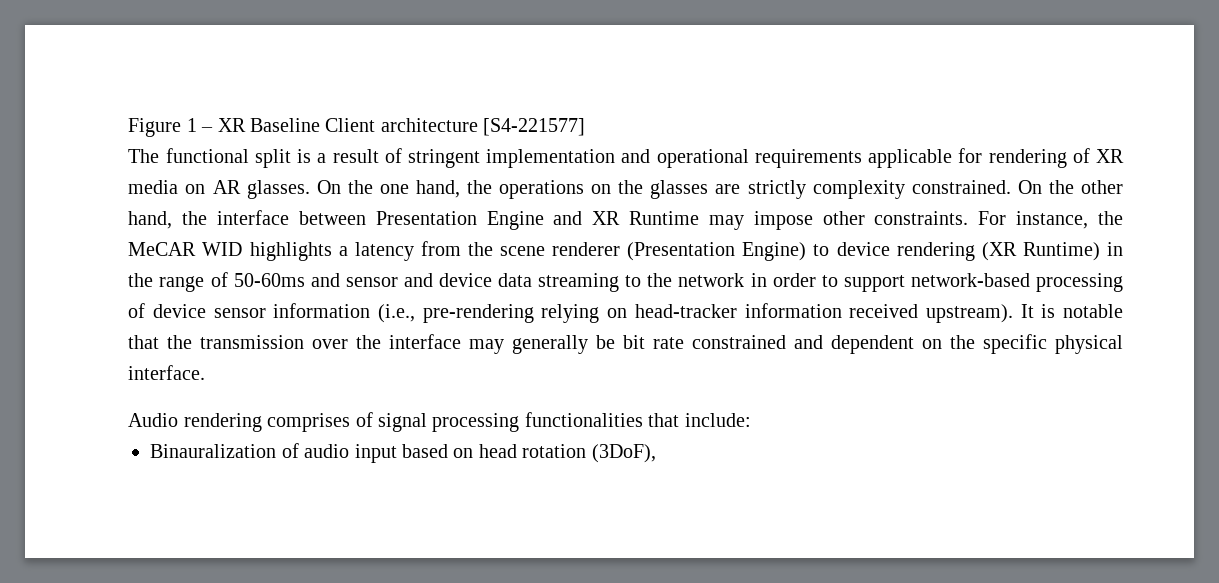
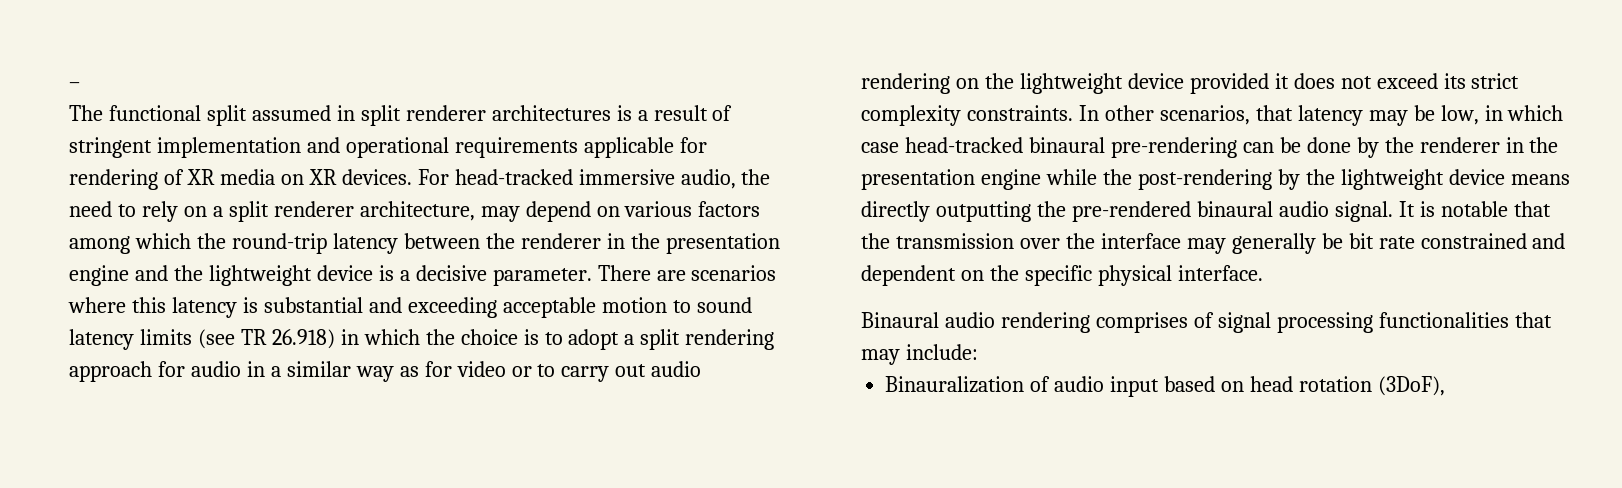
[128,118,197,137] Figure 1 -> (69, 85) none
[217,118,586,136] [128,148,291,168] XR Baseline Client architecture [S4-221577] // The functional split -> [69,105,611,126] // The functional split assumed in split renderer architectures
[212,180,1124,199] [128,210,1123,230] [128,241,1124,261] [128,272,1123,292] [128,303,1013,323] AR glasses. On the one hand, the operations on the glasses are strictly complexity constrained. On the other hand, the interface between Presentation Engine and XR Runtime may impose other constraints. For instance, the MeCAR WID highlights a latency from the scene renderer (Presentation Engine) to device rendering (XR Runtime) in the range of 50-60ms and sensor and device data streaming to the network in order to support network-based processing of device sensor information (i.e., pre-rendering relying on head-tracker information received upstream). -> [308,169,771,189] [69,201,761,222] [69,233,780,254] [69,265,777,286] [68,297,752,318] [69,329,775,350] [69,361,702,382] [861,73,1520,94] [861,105,1564,126] [861,137,1559,158] [861,169,1570,190] [861,201,1393,222] XR devices. For head-tracked immersive audio, the need to rely on a split renderer architecture, may depend on various factors among which the round-trip latency between the renderer in the presentation engine and the lightweight device is a decisive parameter. There are scenarios where this latency is substantial and exceeding acceptable motion to sound latency limits (see TR 26.918) in which the choice is to adopt a split rendering approach for audio in a similar way as for video or to carry out audio rendering on the lightweight device provided it does not exceed its strict complexity constraints. In other scenarios, that latency may be low, in which case head-tracked binaural pre-rendering can be done by the renderer in the presentation engine while the post-rendering by the lightweight device means directly outputting the pre-rendered binaural audio signal.
[128,413,179,427] Audio -> [861,312,996,328] Binaural audio
(680, 420) none -> [861,349,901,365] may

